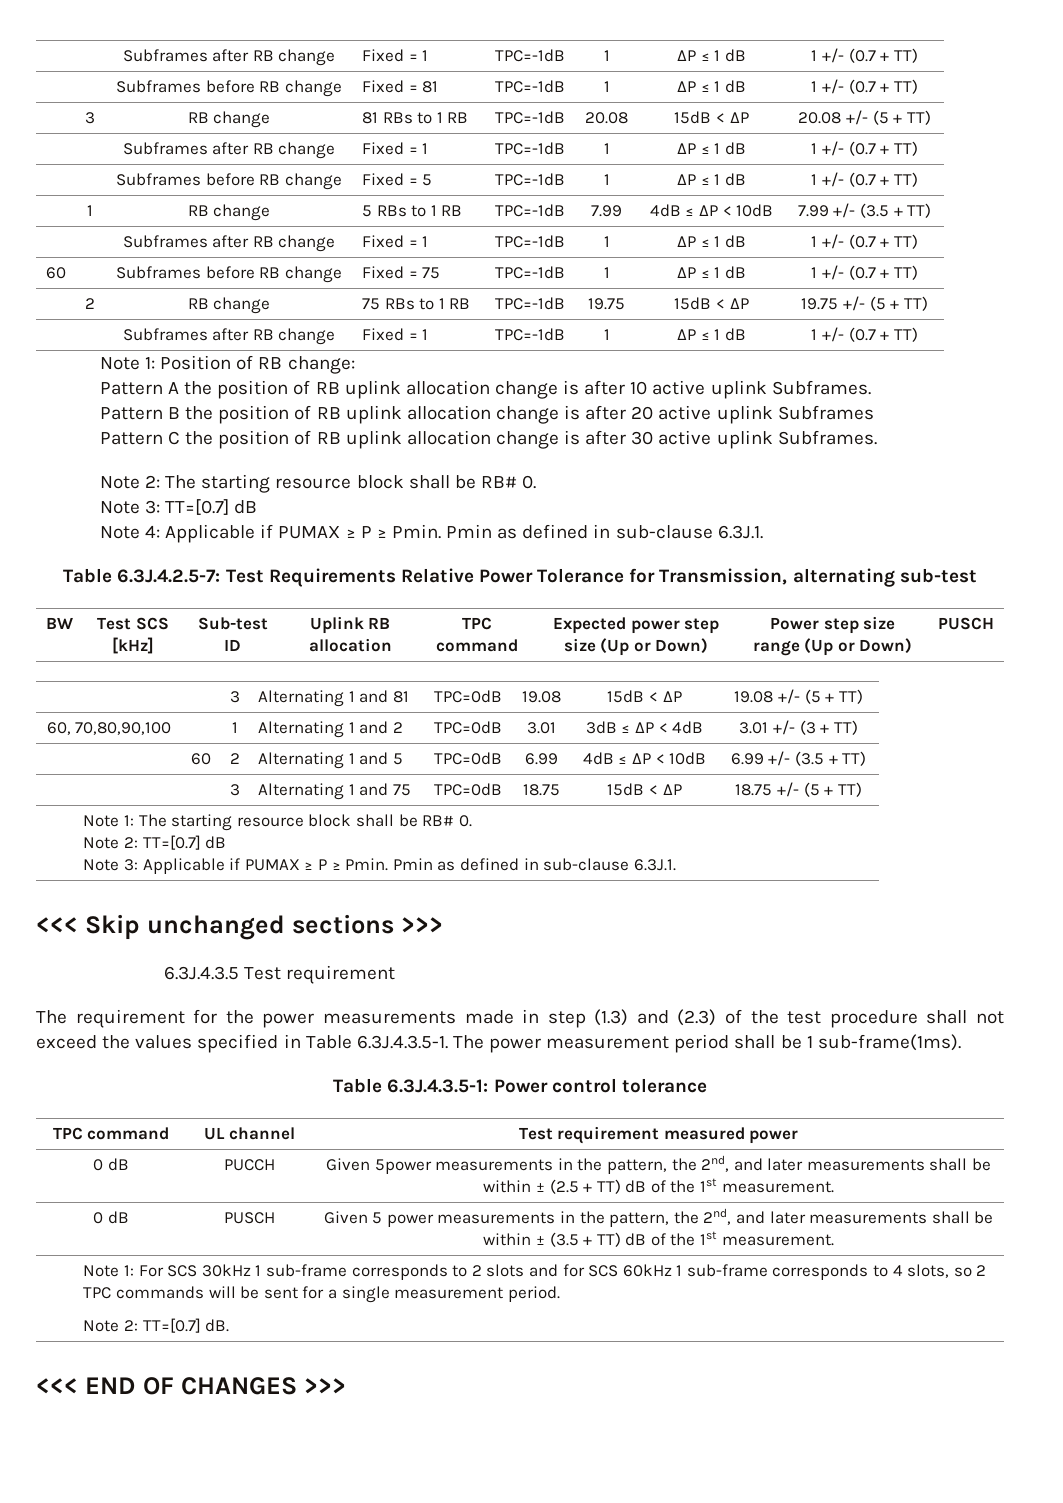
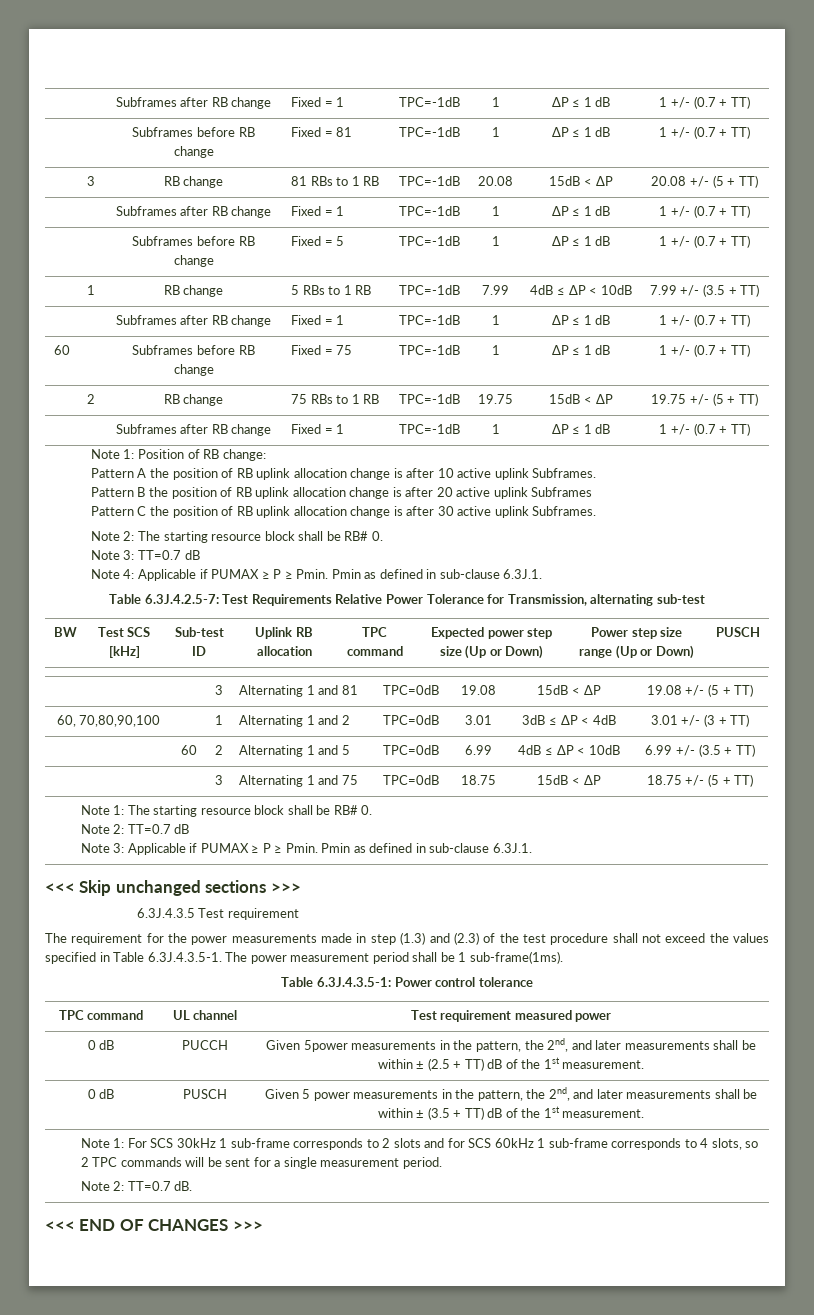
[165,499,230,515] TT=[0.7] -> [137,550,181,560] TT=0.7
[142,835,201,850] TT=[0.7] -> [127,824,171,834] TT=0.7
[142,1318,201,1333] TT=[0.7] -> [127,1181,171,1191] TT=0.7

